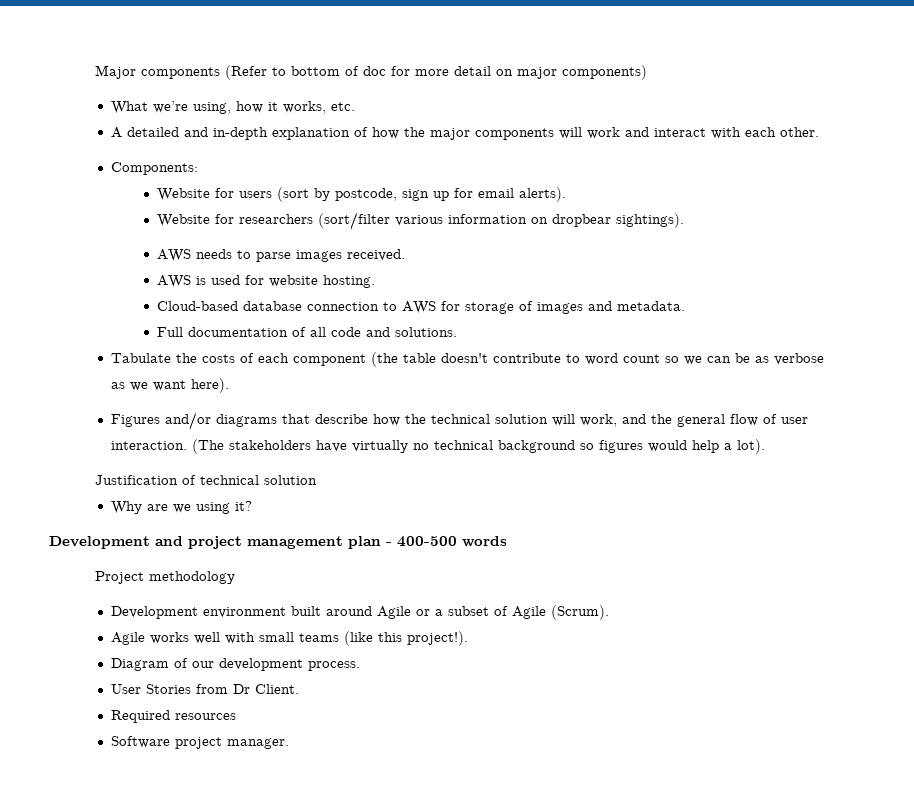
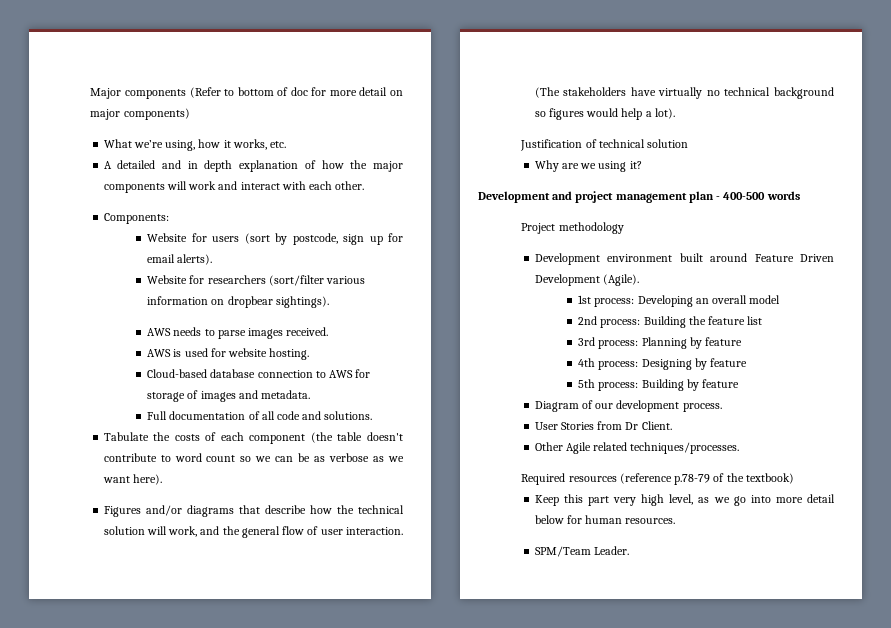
[213,127,269,140] in-depth -> [187,160,233,172] in depth
[377,605,610,620] [111,631,469,646] Agile or a subset of Agile (Scrum). // Agile works well with small teams (like this project!). -> [754,254,834,262] [534,274,639,286] [578,295,781,307] [578,316,763,328] [578,337,742,349] [578,358,747,370] [578,379,739,391] Feature Driven Development (Agile). // 1st process: Developing an overall model // 2nd process: Building the feature list // 3rd process: Planning by feature // 4th process: Designing by feature // 5th process: Building by feature
[111,710,237,723] [111,736,290,749] Required resources // Software project manager. -> [534,442,740,454] [521,473,794,485] [534,494,835,506] [534,515,676,524] [534,546,629,557] Other Agile related techniques/processes. // Required resources (reference p.78-79 of the textbook) // Keep this part very high level, as we go into more detail below for human resources. // SPM/Team Leader.

